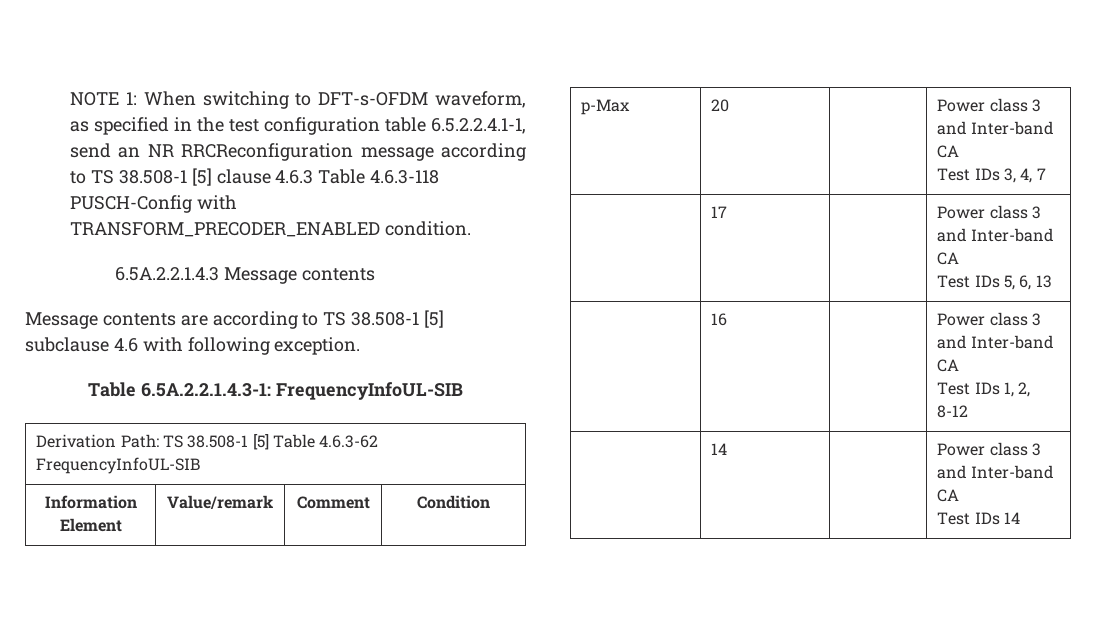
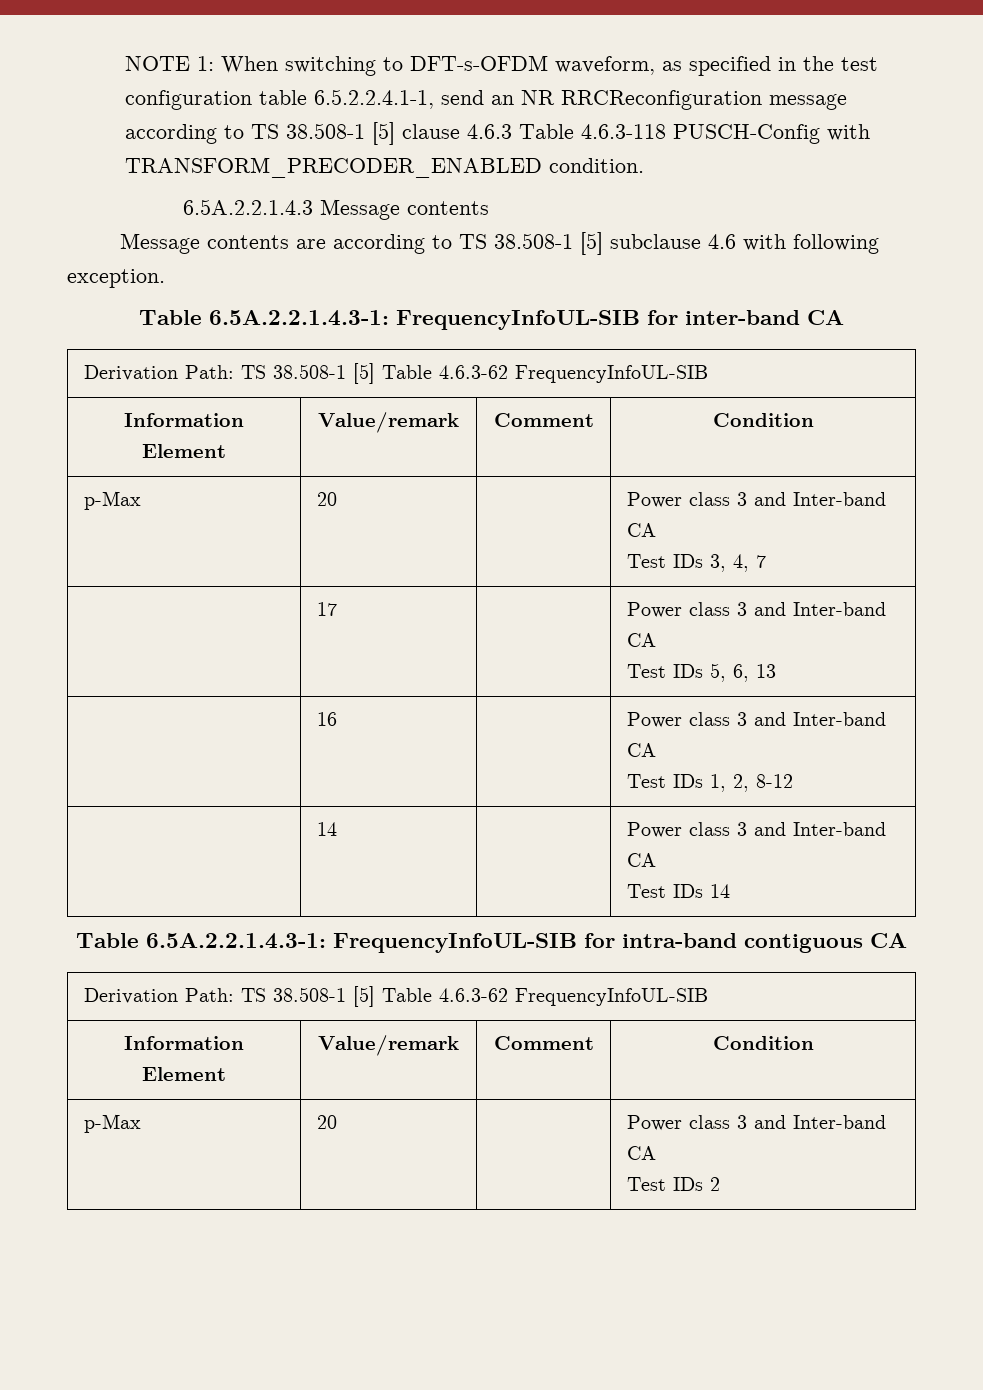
(463, 391) none -> [647,310,844,325] for inter-band CA
(1020, 518) none -> [76,933,907,953] [83,986,708,1007] [124,1036,244,1050] [142,1067,226,1081] [318,1035,459,1056] [493,1036,594,1050] [712,1036,814,1050] [83,1114,141,1133] [316,1115,337,1129] [626,1115,886,1131] [626,1146,656,1160] [626,1177,720,1191] // Table 6.5A.2.2.1.4.3-1: FrequencyInfoUL-SIB for intra-band contiguous CA // Derivation Path: TS 38.508-1 [5] Table 4.6.3-62 FrequencyInfoUL-SIB // Information Element | Value/remark | Comment | Condition // p-Max | 20 | | Power class 3 and Inter-band CA // Test IDs 2

